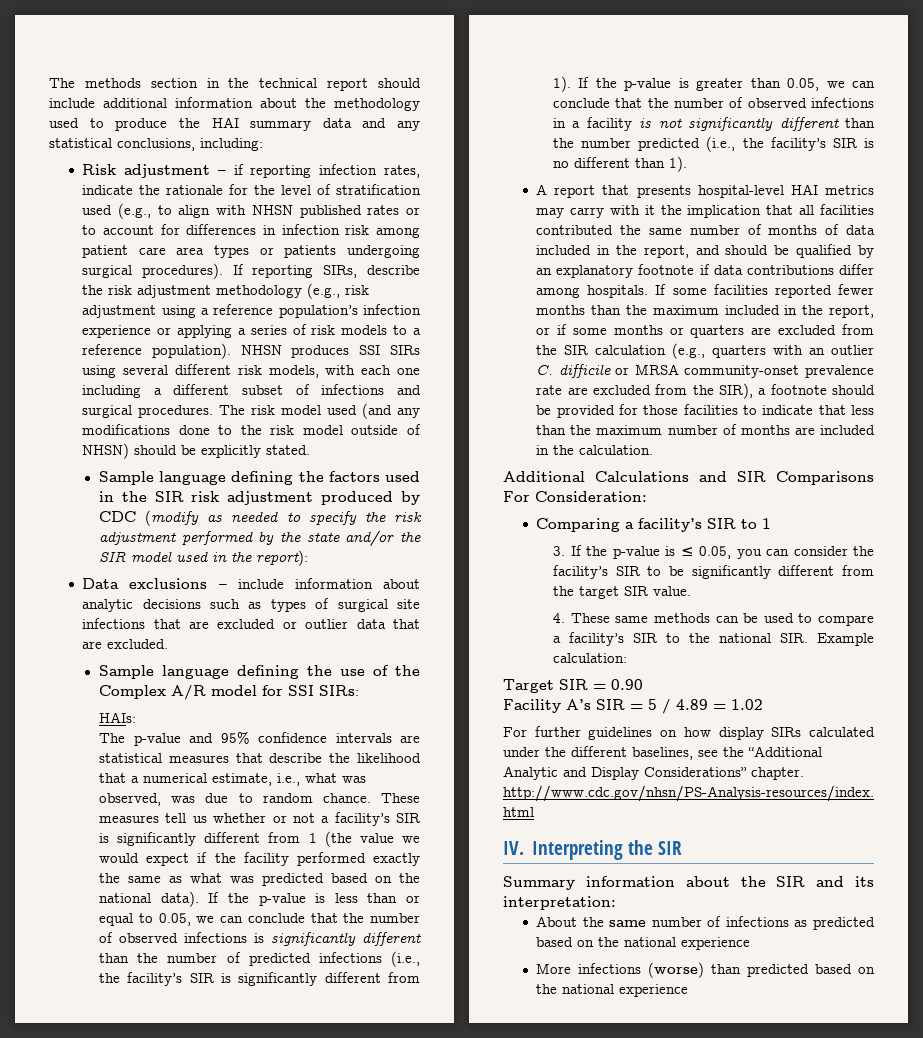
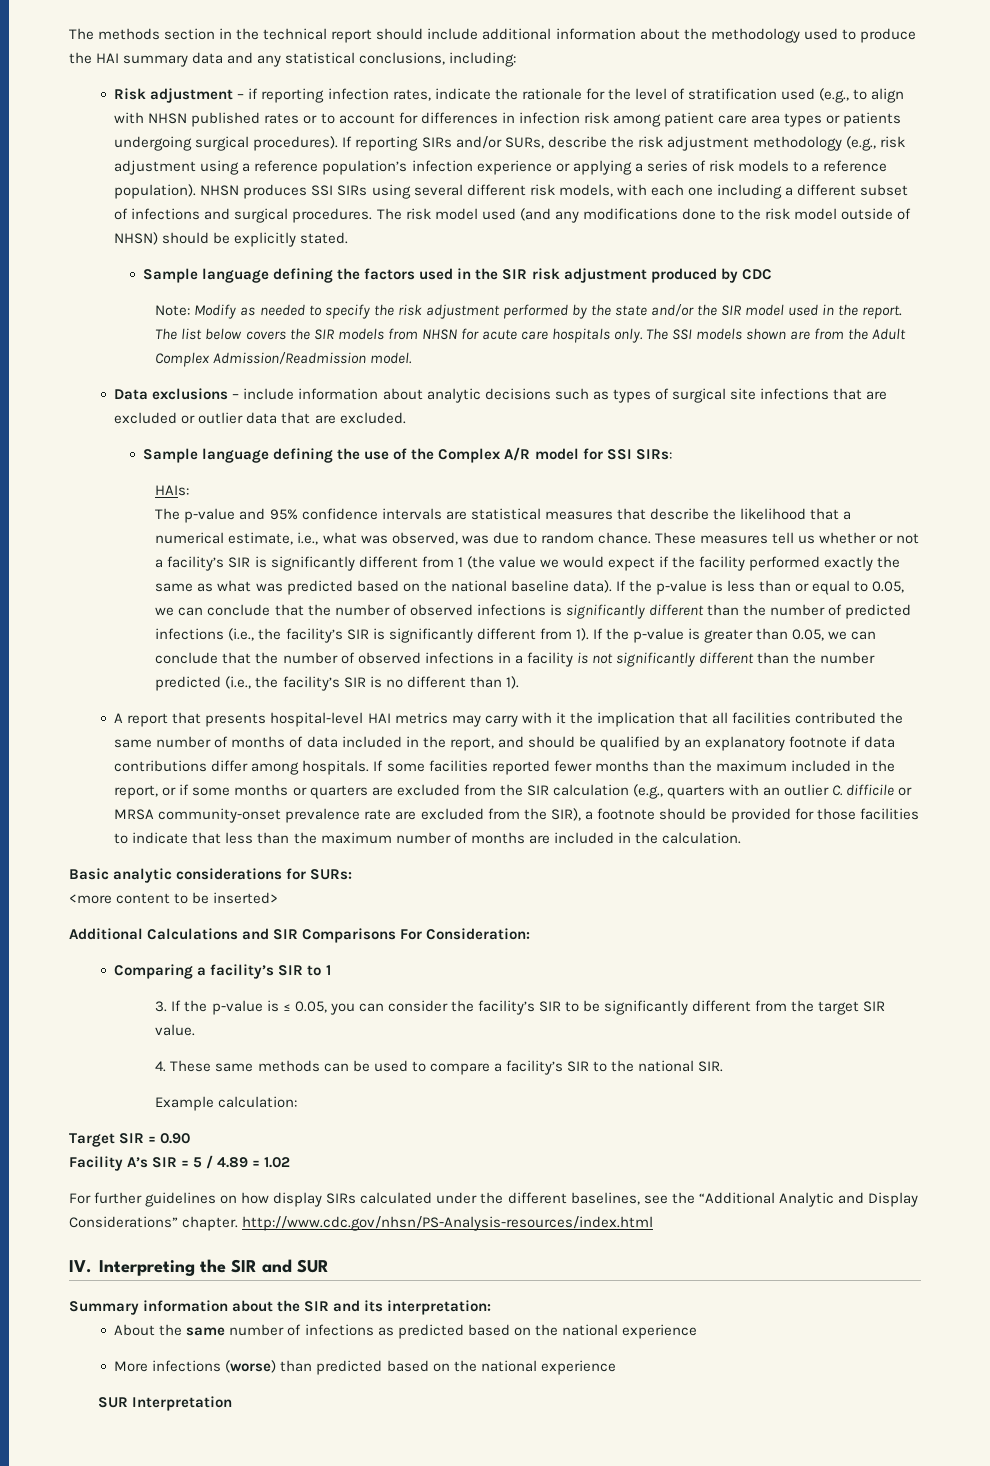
[323,265,358,278] SIRs, -> [421,136,544,149] SIRs and/or SURs,
[145,510,200,526] (modify -> [155,304,237,319] // Note: Modify
[255,550,308,566] report): -> [862,305,903,319] [155,328,907,343] [155,352,413,367] report. The list below covers the SIR models from NHSN for acute care hospitals only. The SSI models shown are from the Adult Complex Admission/Readmission model.
(152, 898) none -> [510,580,569,592] baseline
(654, 450) none -> [69,868,353,883] [69,892,279,904] // Basic analytic considerations for SURs: // <more content to be inserted>
(809, 638) none -> (724, 1066) //
(682, 848) none -> [261,1259,329,1273] and SUR
(689, 990) none -> [97,1396,232,1411] // SUR Interpretation

